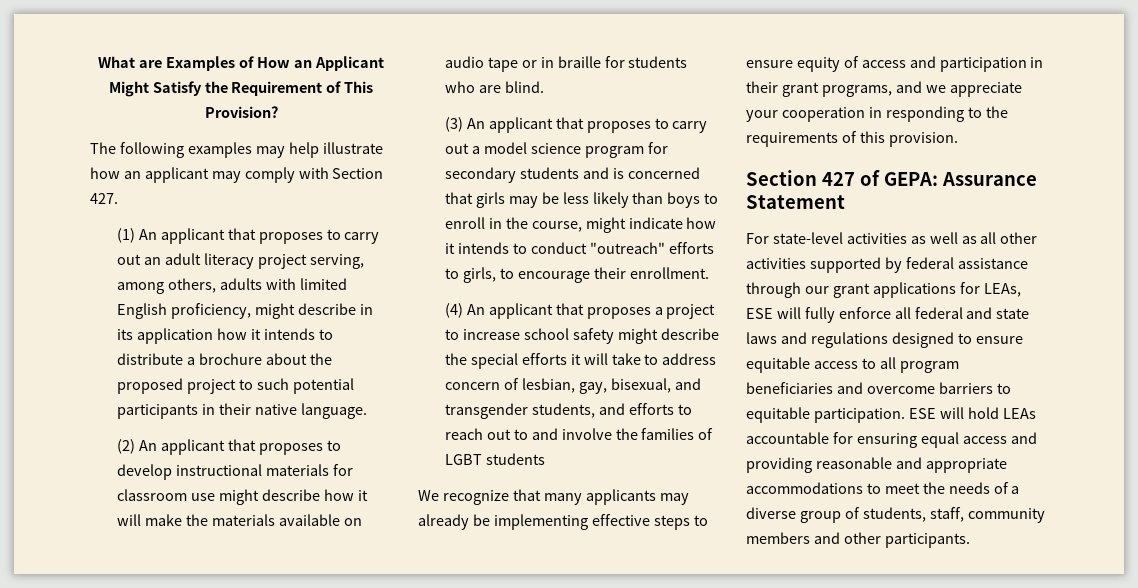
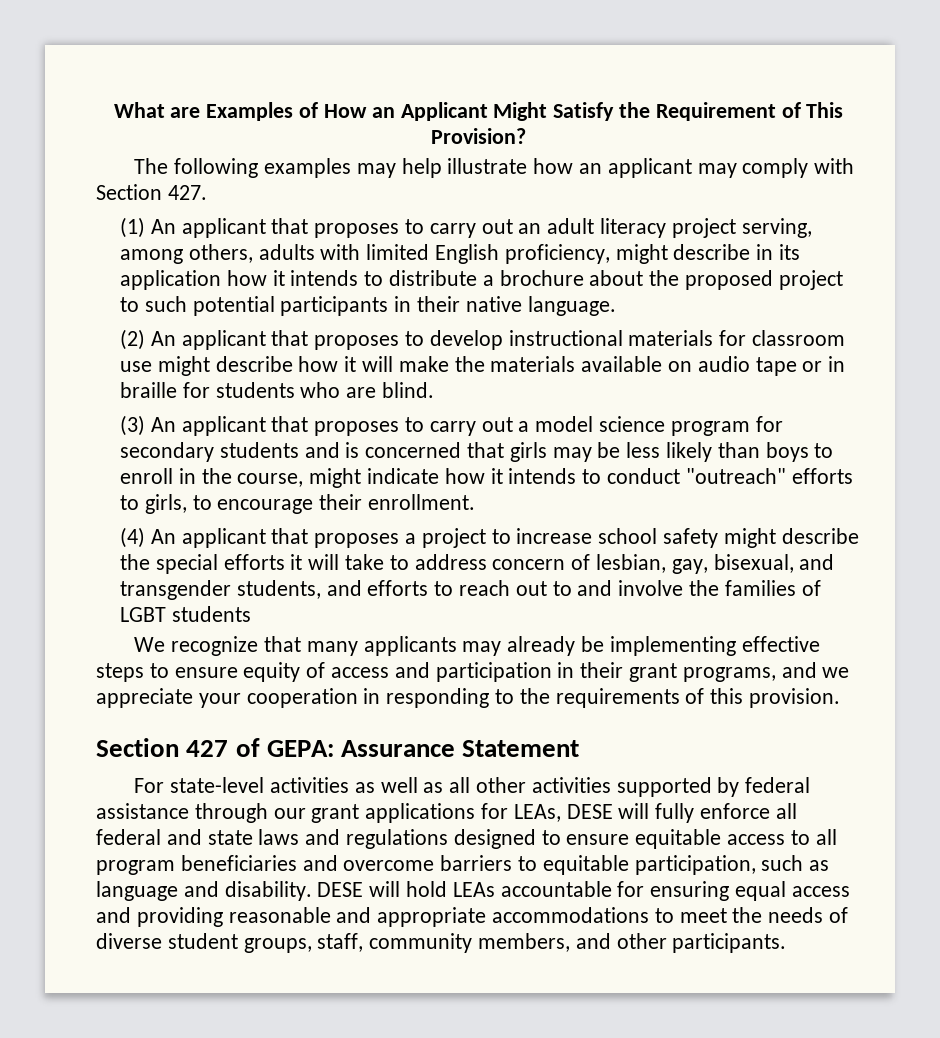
[746,308,773,319] ESE -> [566,804,613,819] DESE
[813,408,936,423] participation. ESE -> [634,855,830,875] [96,881,364,901] participation, such as language and disability. DESE
[1011,486,1020,494] [746,507,926,523] a diverse group of students, -> [96,933,312,953] diverse student groups,
[746,532,810,544] members -> [478,933,571,952] members,

